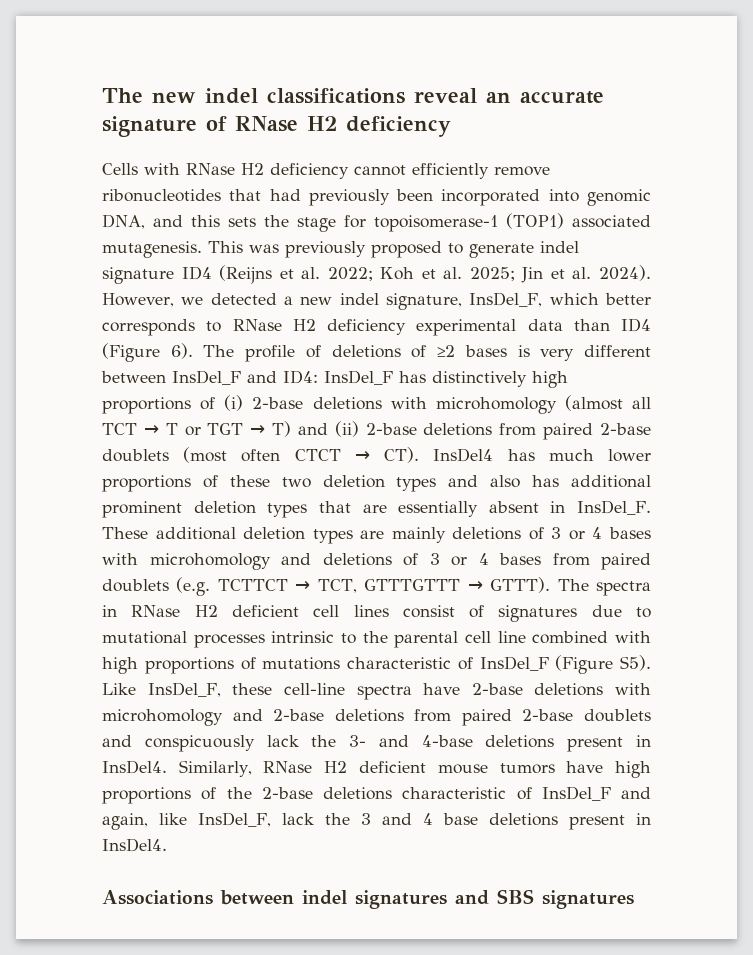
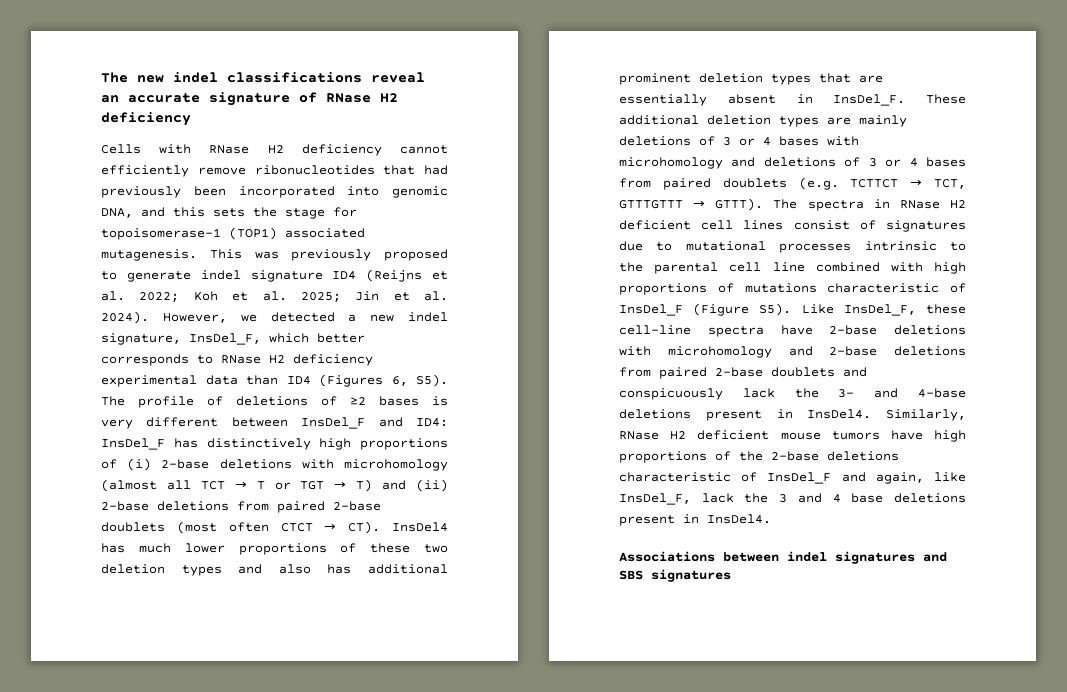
[102,343,193,362] (Figure 6). -> [319,374,448,387] (Figures 6, S5).

